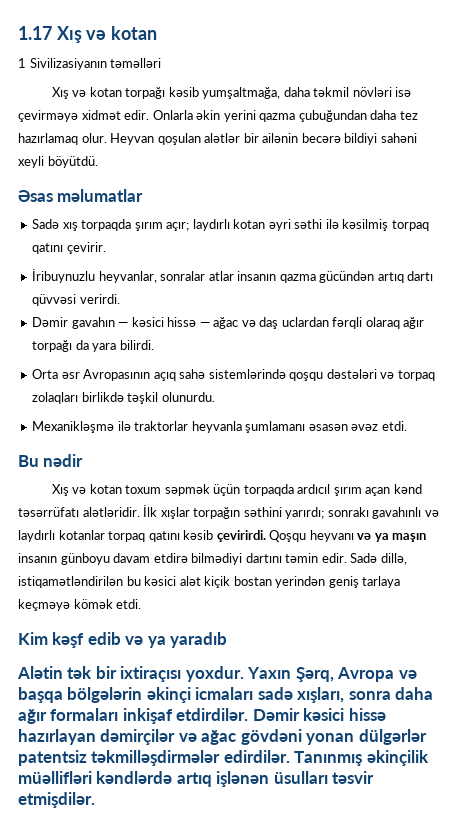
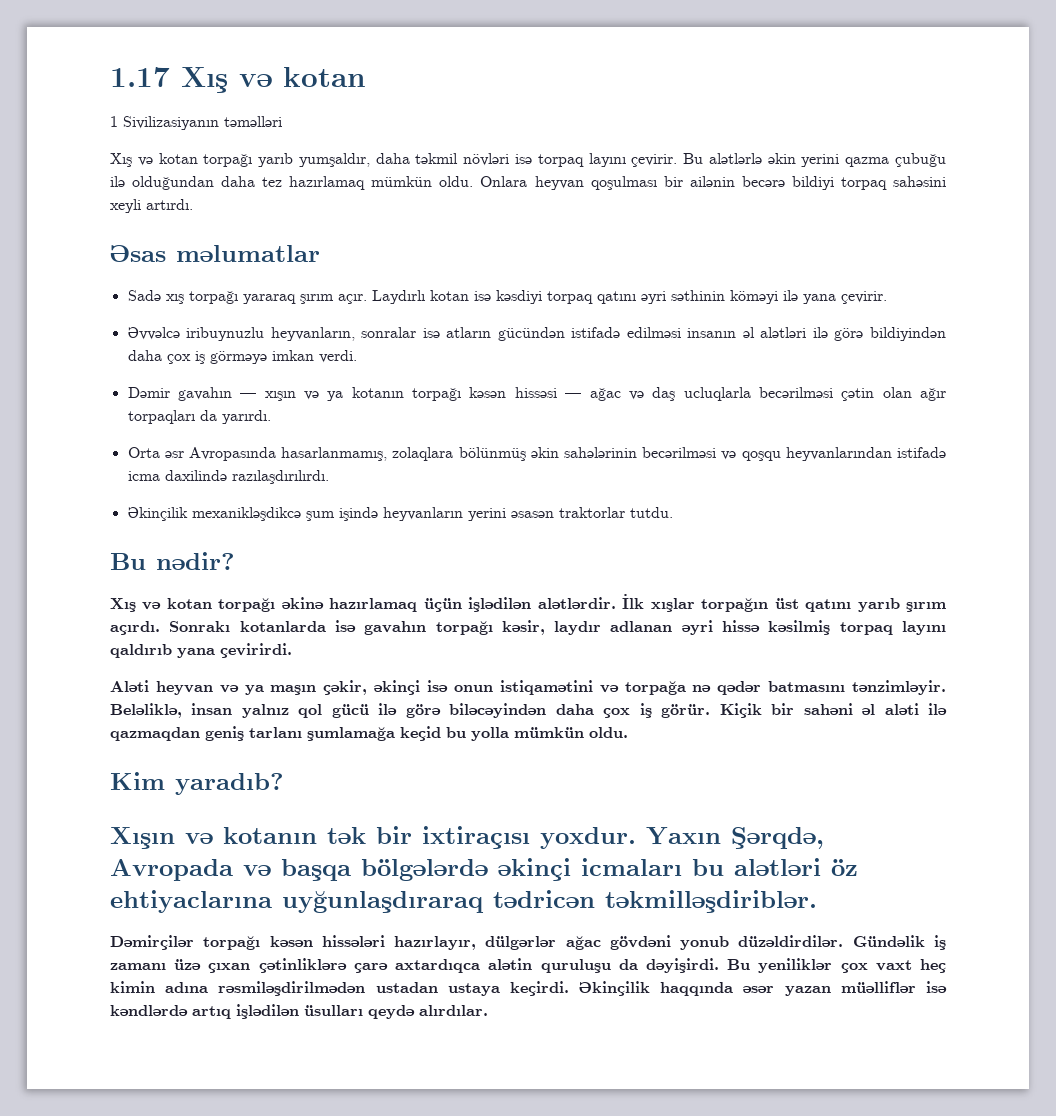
[168,87,281,99] kəsib yumşaltmağa, -> [258,153,370,167] yarıb yumşaldır,
[18,110,418,122] [18,133,417,145] [18,156,98,168] [18,189,144,202] [32,219,429,231] [32,242,106,254] [32,269,434,283] [32,294,120,306] [32,317,425,329] [32,340,154,352] [32,369,435,381] [32,392,215,404] [32,421,407,433] [18,454,84,467] [51,484,422,496] [18,505,439,519] [18,530,214,542] çevirməyə xidmət edir. Onlarla əkin yerini qazma çubuğundan daha tez hazırlamaq olur. Heyvan qoşulan alətlər bir ailənin becərə bildiyi sahəni xeyli böyütdü. // Əsas məlumatlar // Sadə xış torpaqda şırım açır; laydırlı kotan əyri səthi ilə kəsilmiş torpaq qatını çevirir. // İribuynuzlu heyvanlar, sonralar atlar insanın qazma gücündən artıq dartı qüvvəsi verirdi. // Dəmir gavahın — kəsici hissə — ağac və daş uclardan fərqli olaraq ağır torpağı da yara bilirdi. // Orta əsr Avropasının açıq sahə sistemlərində qoşqu dəstələri və torpaq zolaqları birlikdə təşkil olunurdu. // Mexanikləşmə ilə traktorlar heyvanla şumlamanı əsasən əvəz etdi. // Bu nədir // Xış və kotan toxum səpmək üçün torpaqda ardıcıl şırım açan kənd təsərrüfatı alətləridir. İlk xışlar torpağın səthini yarırdı; sonrakı gavahınlı və laydırlı kotanlar torpaq qatını kəsib -> [537,153,947,167] [110,176,947,190] [110,199,193,213] [110,245,320,262] [127,290,887,304] [127,327,947,341] [127,350,357,364] [127,387,947,401] [127,410,271,424] [127,447,947,461] [127,470,329,484] [127,507,673,521] [110,552,235,570] [110,594,947,612] [110,620,946,635] [110,644,215,658] torpaq layını çevirir. Bu alətlərlə əkin yerini qazma çubuğu ilə olduğundan daha tez hazırlamaq mümkün oldu. Onlara heyvan qoşulması bir ailənin becərə bildiyi torpaq sahəsini xeyli artırdı. // Əsas məlumatlar // Sadə xış torpağı yararaq şırım açır. Laydırlı kotan isə kəsdiyi torpaq qatını əyri səthinin köməyi ilə yana çevirir. // Əvvəlcə iribuynuzlu heyvanların, sonralar isə atların gücündən istifadə edilməsi insanın əl alətləri ilə görə bildiyindən daha çox iş görməyə imkan verdi. // Dəmir gavahın — xışın və ya kotanın torpağı kəsən hissəsi — ağac və daş ucluqlarla becərilməsi çətin olan ağır torpaqları da yarırdı. // Orta əsr Avropasında hasarlanmamış, zolaqlara bölünmüş əkin sahələrinin becərilməsi və qoşqu heyvanlarından istifadə icma daxilində razılaşdırılırdı. // Əkinçilik mexanikləşdikcə şum işində heyvanların yerini əsasən traktorlar tutdu. // Bu nədir? // Xış və kotan torpağı əkinə hazırlamaq üçün işlədilən alətlərdir. İlk xışlar torpağın üst qatını yarıb şırım açırdı. Sonrakı kotanlarda isə gavahın torpağı kəsir, laydır adlanan əyri hissə kəsilmiş torpaq layını qaldırıb yana
[269,530,354,542] Qoşqu heyvanı -> [110,680,213,695] // Aləti heyvan
[18,553,407,565] [18,576,401,588] [18,599,142,611] [18,632,228,648] [17,666,63,679] insanın günboyu davam etdirə bilmədiyi dartını təmin edir. Sadə dillə, istiqamətləndirilən bu kəsici alət kiçik bostan yerindən geniş tarlaya keçməyə kömək etdi. // Kim kəşf edib və ya yaradıb // Alətin -> [323,680,947,695] [110,703,948,718] [110,726,628,741] [110,772,284,795] [110,827,317,849] çəkir, əkinçi isə onun istiqamətini və torpağa nə qədər batmasını tənzimləyir. Beləliklə, insan yalnız qol gücü ilə görə biləcəyindən daha çox iş görür. Kiçik bir sahəni əl aləti ilə qazmaqdan geniş tarlanı şumlamağa keçid bu yolla mümkün oldu. // Kim yaradıb? // Xışın və kotanın
[295,667,395,682] Şərq, Avropa -> [731,827,824,849] [110,859,233,881] Şərqdə, Avropada
[67,687,143,703] bölgələrin -> [361,859,488,881] bölgələrdə
[257,687,434,703] [18,708,386,724] [18,729,427,745] [18,750,429,766] [18,771,375,787] [18,792,95,808] sadə xışları, sonra daha ağır formaları inkişaf etdirdilər. Dəmir kəsici hissə hazırlayan dəmirçilər və ağac gövdəni yonan dülgərlər patentsiz təkmilləşdirmələr edirdilər. Tanınmış əkinçilik müəllifləri kəndlərdə artıq işlənən üsulları təsvir etmişdilər. -> [692,858,858,876] [110,890,817,913] [110,935,946,950] [110,958,946,973] [110,981,947,996] [110,1004,488,1019] bu alətləri öz ehtiyaclarına uyğunlaşdıraraq tədricən təkmilləşdiriblər. // Dəmirçilər torpağı kəsən hissələri hazırlayır, dülgərlər ağac gövdəni yonub düzəldirdilər. Gündəlik iş zamanı üzə çıxan çətinliklərə çarə axtardıqca alətin quruluşu da dəyişirdi. Bu yeniliklər çox vaxt heç kimin adına rəsmiləşdirilmədən ustadan ustaya keçirdi. Əkinçilik haqqında əsər yazan müəlliflər isə kəndlərdə artıq işlədilən üsulları qeydə alırdılar.

